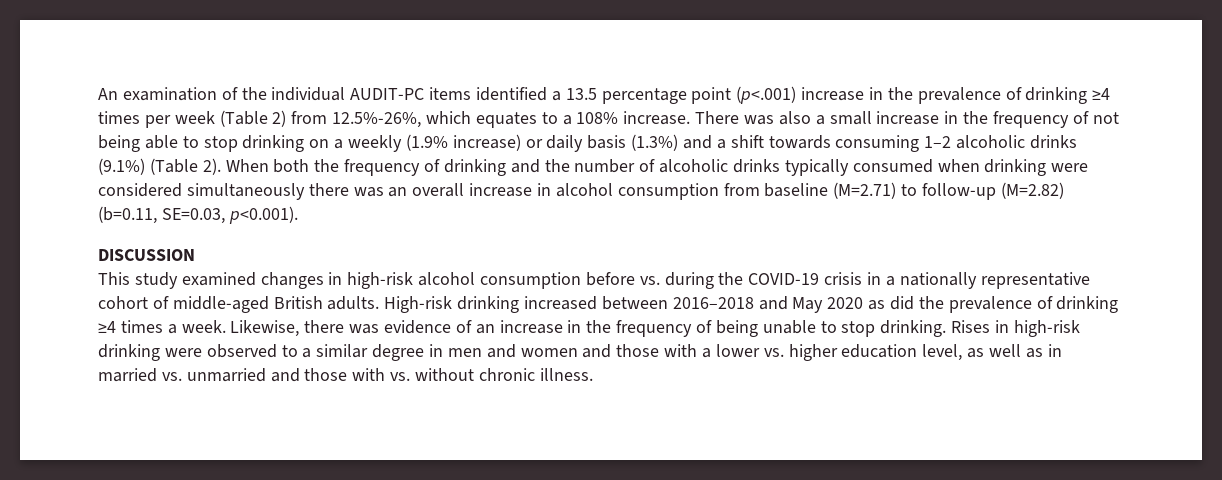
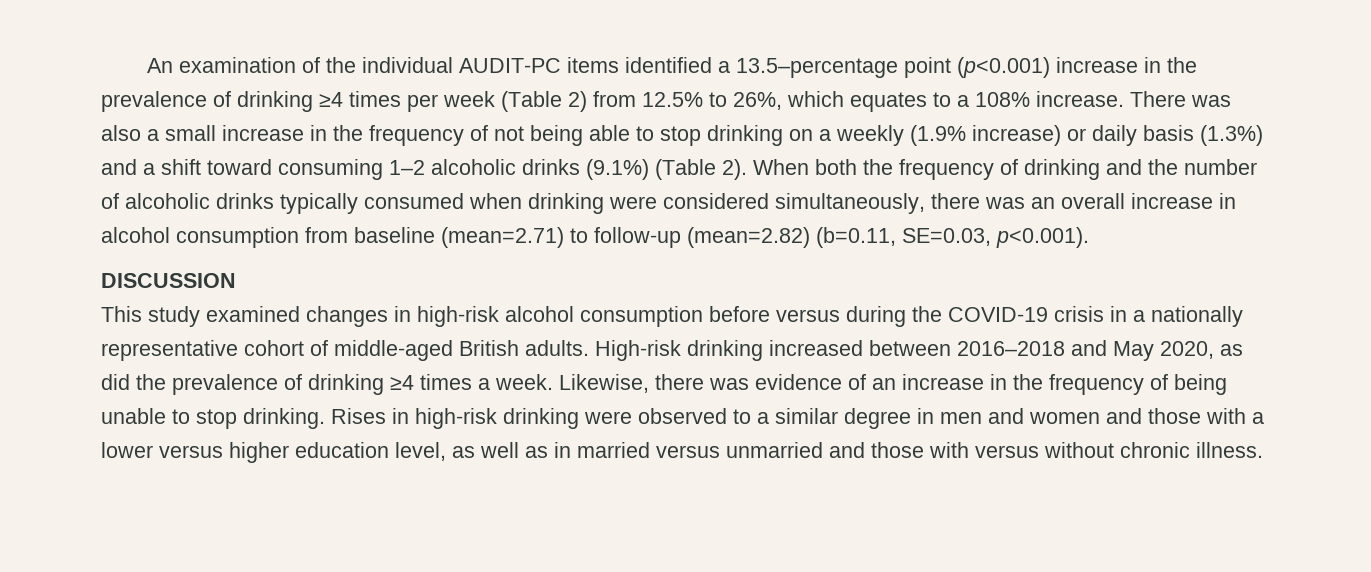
[565,86,797,104] 13.5 percentage point (p<.001) -> [735,57,1050,78] 13.5–percentage point (p<0.001)
[332,112,422,128] 12.5%-26%, -> [642,92,782,110] 12.5% to 26%,
[768,135,831,149] towards -> [207,159,272,175] toward
[186,183,305,200] simultaneously -> [775,193,925,214] simultaneously,
[833,182,897,199] (M=2.71) -> [441,227,564,248] (mean=2.71)
[1000,182,1064,199] (M=2.82) -> [687,227,810,248] (mean=2.82)
[639,276,660,285] vs. -> [776,309,840,322] versus
[827,297,864,309] 2020 -> [1160,341,1214,359] 2020,
[763,348,784,357] vs. -> [159,445,223,458] versus
[161,372,182,381] vs. -> [656,445,720,458] versus
[390,372,411,381] vs. -> [975,445,1039,458] versus

